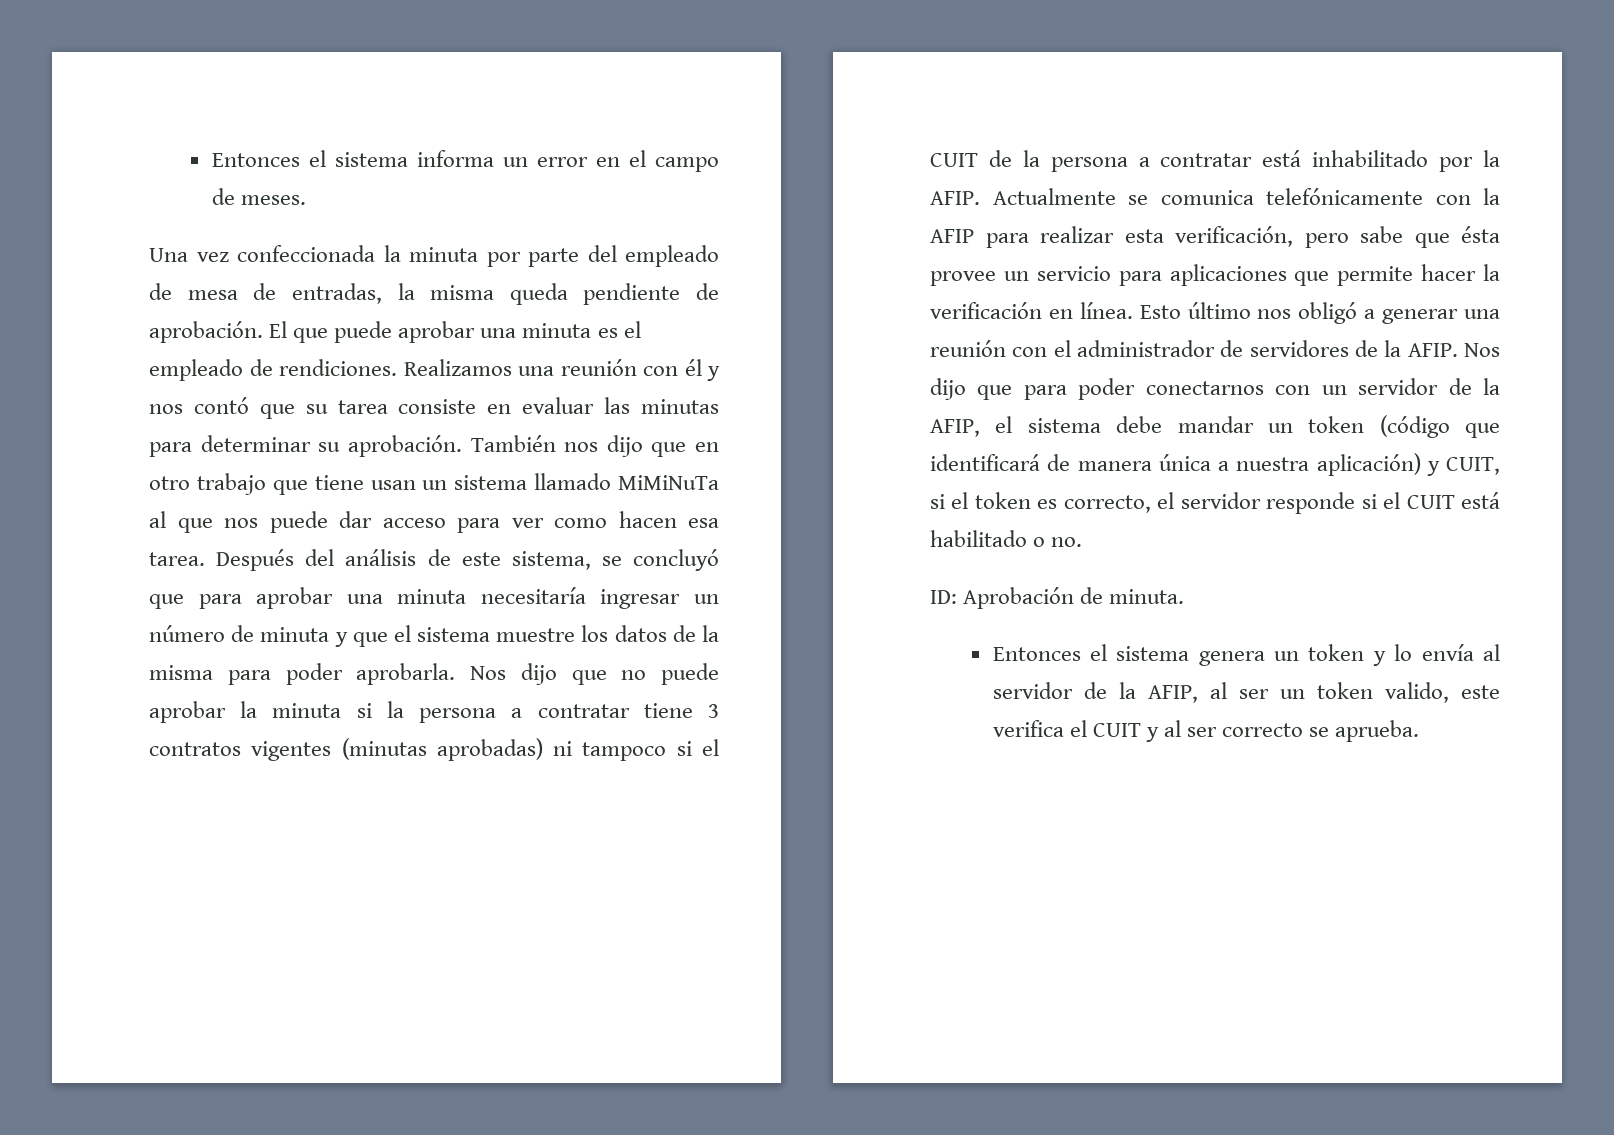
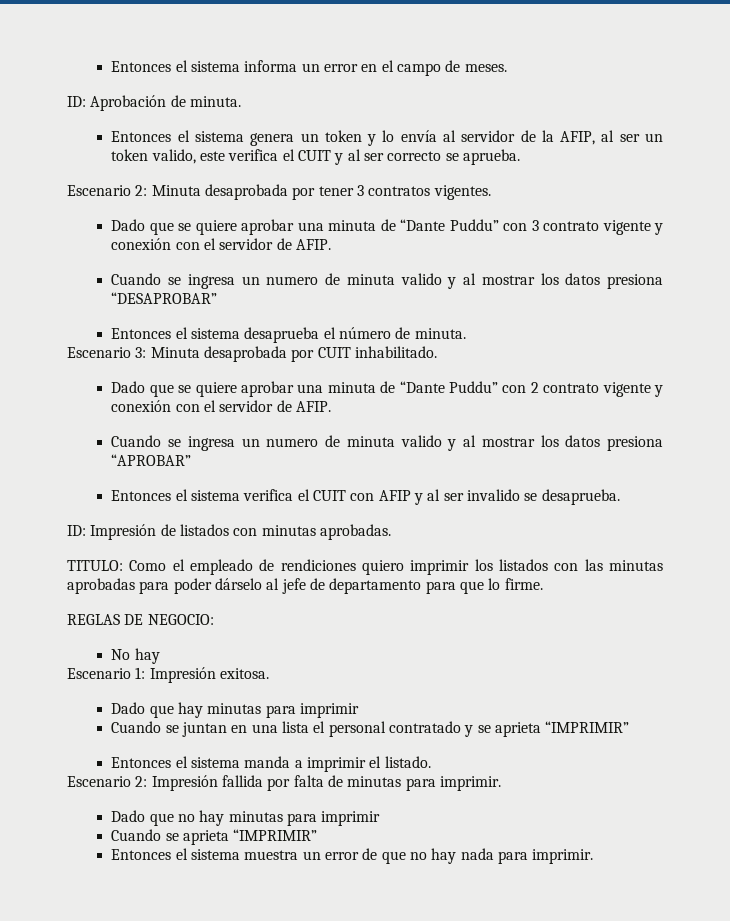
[149,245,719,267] [149,283,719,305] [149,321,641,343] [149,359,720,381] [149,397,719,419] [149,435,719,457] [149,473,719,495] [149,511,719,533] [149,549,719,571] [149,587,719,609] [149,625,719,647] [149,663,719,685] [149,701,719,723] [149,738,719,761] [930,150,1500,172] [930,188,1500,205] [930,226,1500,248] [930,264,1500,286] [930,302,1500,324] [930,340,1500,357] [930,378,1500,400] [930,415,1500,438] [930,453,1500,476] [930,492,1500,514] [930,530,1083,547] // Una vez confeccionada la minuta por parte del empleado de mesa de entradas, la misma queda pendiente de aprobación. El que puede aprobar una minuta es el empleado de rendiciones. Realizamos una reunión con él y nos contó que su tarea consiste en evaluar las minutas para determinar su aprobación. También nos dijo que en otro trabajo que tiene usan un sistema llamado MiMiNuTa al que nos puede dar acceso para ver como hacen esa tarea. Después del análisis de este sistema, se concluyó que para aprobar una minuta necesitaría ingresar un número de minuta y que el sistema muestre los datos de la misma para poder aprobarla. Nos dijo que no puede aprobar la minuta si la persona a contratar tiene 3 contratos vigentes (minutas aprobadas) ni tampoco si el CUIT de la persona a contratar está inhabilitado por la AFIP. Actualmente se comunica telefónicamente con la AFIP para realizar esta verificación, pero sabe que ésta provee un servicio para aplicaciones que permite hacer la verificación en línea. Esto último nos obligó a generar una reunión con el administrador de servidores de la AFIP. Nos dijo que para poder conectarnos con un servidor de la AFIP, el sistema debe mandar un token (código que identificará de manera única a nuestra aplicación) y CUIT, si el token es correcto, el servidor responde si el CUIT está habilitado o no. -> (507, 68) none
(1420, 731) none -> [67,184,491,200] [111,219,664,235] [111,238,332,250] [111,273,664,289] [111,292,218,304] [111,327,466,343] [67,346,437,362] [111,381,664,397] [111,400,332,412] [111,435,664,451] [111,454,192,466] [111,489,620,505] [67,524,391,540] [67,559,663,575] [67,578,543,594] [67,614,214,625] [111,648,160,664] [67,667,269,683] [111,702,360,718] [111,721,630,737] [111,756,431,772] [67,775,501,791] [111,810,381,826] [111,829,318,845] [111,848,594,864] // Escenario 2: Minuta desaprobada por tener 3 contratos vigentes. // Dado que se quiere aprobar una minuta de “Dante Puddu” con 3 contrato vigente y conexión con el servidor de AFIP. // Cuando se ingresa un numero de minuta valido y al mostrar los datos presiona “DESAPROBAR” // Entonces el sistema desaprueba el número de minuta. // Escenario 3: Minuta desaprobada por CUIT inhabilitado. // Dado que se quiere aprobar una minuta de “Dante Puddu” con 2 contrato vigente y conexión con el servidor de AFIP. // Cuando se ingresa un numero de minuta valido y al mostrar los datos presiona “APROBAR” // Entonces el sistema verifica el CUIT con AFIP y al ser invalido se desaprueba. // ID: Impresión de listados con minutas aprobadas. // TITULO: Como el empleado de rendiciones quiero imprimir los listados con las minutas aprobadas para poder dárselo al jefe de departamento para que lo firme. // REGLAS DE NEGOCIO: // No hay // Escenario 1: Impresión exitosa. // Dado que hay minutas para imprimir // Cuando se juntan en una lista el personal contratado y se aprieta “IMPRIMIR” // Entonces el sistema manda a imprimir el listado. // Escenario 2: Impresión fallida por falta de minutas para imprimir. // Dado que no hay minutas para imprimir // Cuando se aprieta “IMPRIMIR” // Entonces el sistema muestra un error de que no hay nada para imprimir.

